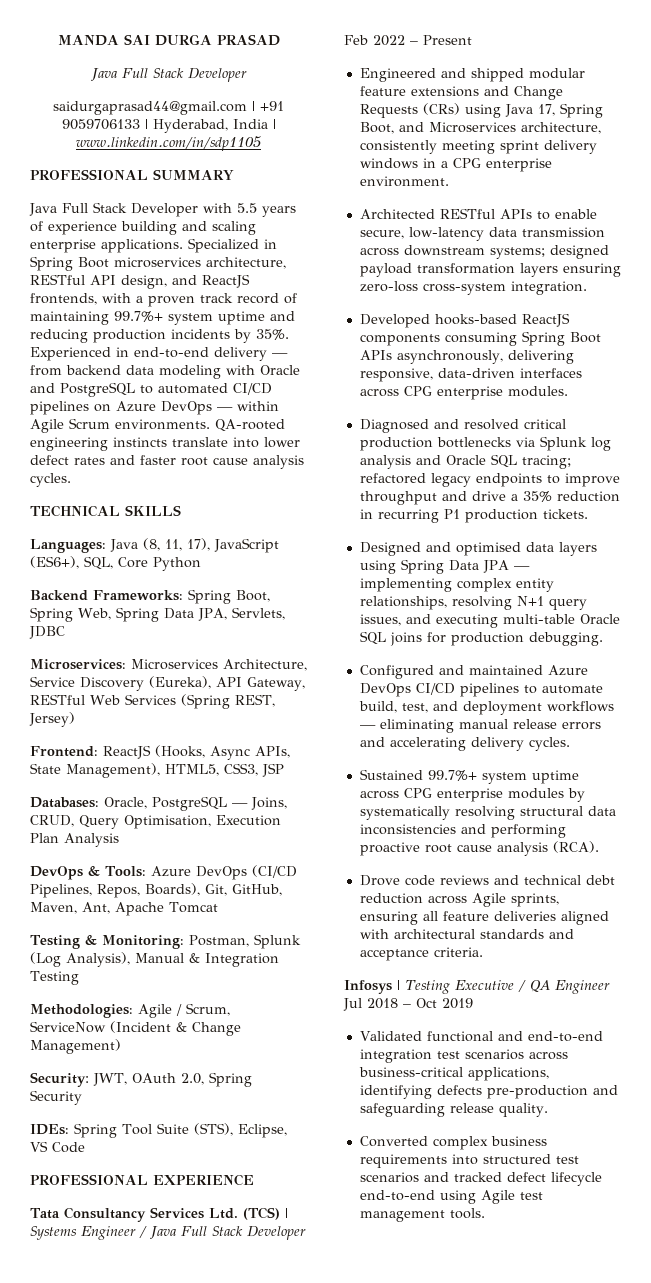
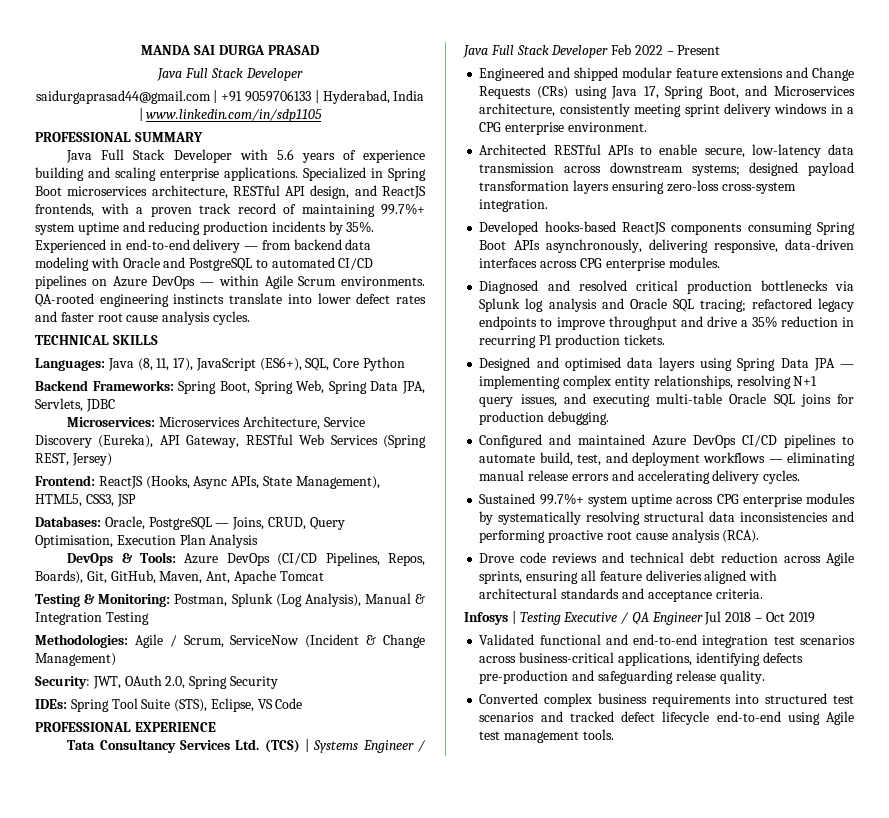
[237,203,257,213] 5.5 -> [276,149,294,160] 5.6

